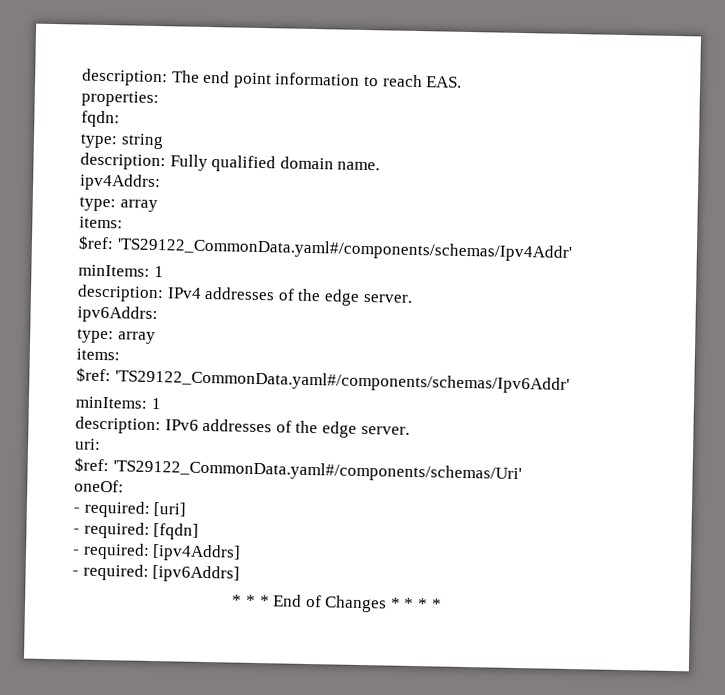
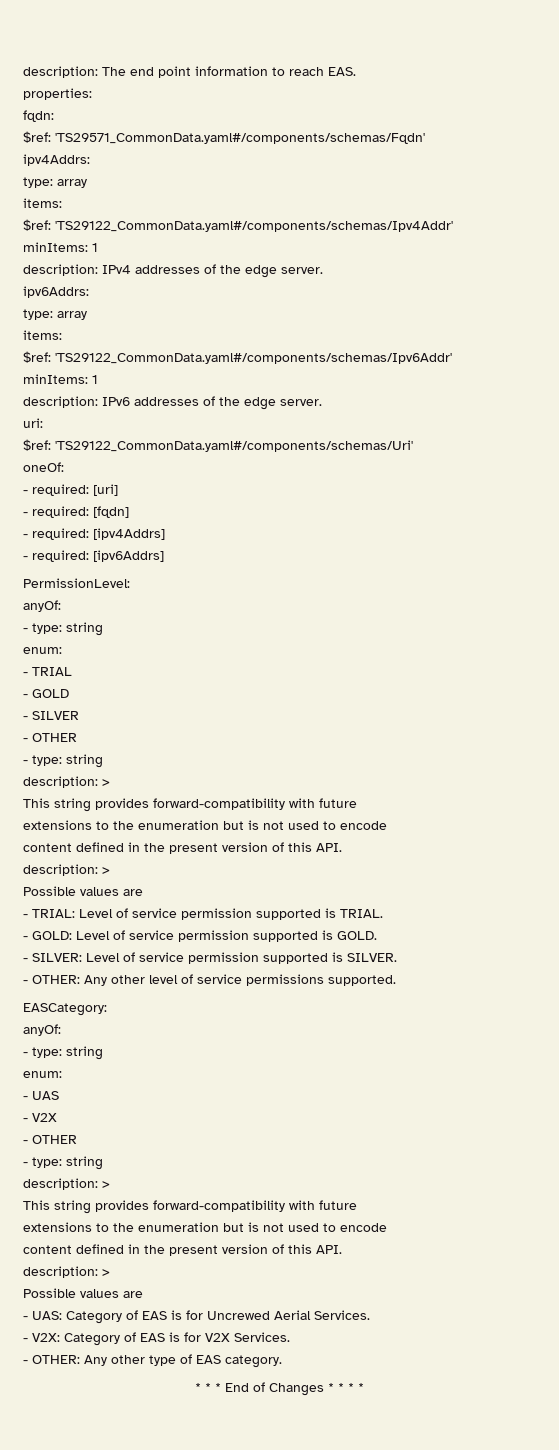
[80,133,164,150] [80,152,381,173] type: string // description: Fully qualified domain name. -> [23,131,425,144] $ref: 'TS29571_CommonData.yaml#/components/schemas/Fqdn'
(241, 574) none -> [23,578,130,588] [23,600,61,612] [23,622,103,636] [23,647,62,654] [23,667,72,676] [23,689,69,698] [23,711,79,720] [23,733,77,742] [23,754,103,768] [23,776,110,788] [23,798,357,812] [23,820,387,830] [23,842,342,854] [23,864,110,876] [23,886,143,896] [23,908,383,920] [23,930,377,942] [23,952,397,964] [23,974,396,986] [23,1003,107,1016] [23,1024,61,1036] [23,1046,103,1060] [23,1071,62,1078] [23,1091,59,1100] [23,1113,57,1122] [23,1135,77,1144] [23,1156,103,1170] [23,1178,110,1190] [23,1200,357,1214] [23,1222,387,1232] [23,1244,342,1256] [23,1266,110,1278] [23,1288,143,1298] [23,1310,370,1324] [23,1332,290,1346] [23,1354,282,1368] // PermissionLevel: // anyOf: // - type: string // enum: // - TRIAL // - GOLD // - SILVER // - OTHER // - type: string // description: > // This string provides forward-compatibility with future // extensions to the enumeration but is not used to encode // content defined in the present version of this API. // description: > // Possible values are // - TRIAL: Level of service permission supported is TRIAL. // - GOLD: Level of service permission supported is GOLD. // - SILVER: Level of service permission supported is SILVER. // - OTHER: Any other level of service permissions supported. // EASCategory: // anyOf: // - type: string // enum: // - UAS // - V2X // - OTHER // - type: string // description: > // This string provides forward-compatibility with future // extensions to the enumeration but is not used to encode // content defined in the present version of this API. // description: > // Possible values are // - UAS: Category of EAS is for Uncrewed Aerial Services. // - V2X: Category of EAS is for V2X Services. // - OTHER: Any other type of EAS category.

